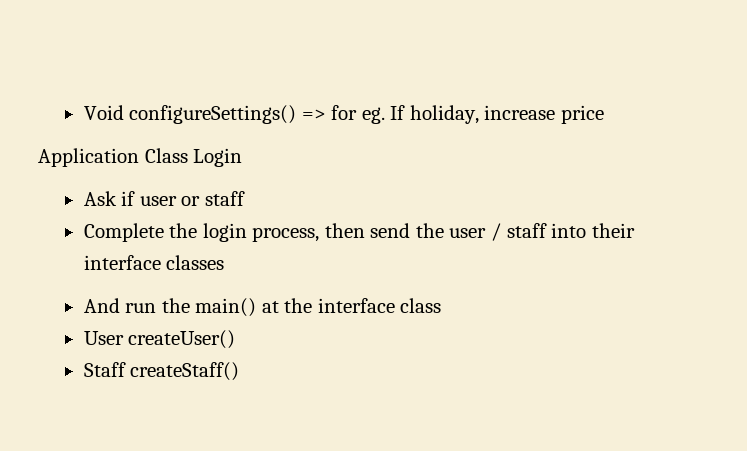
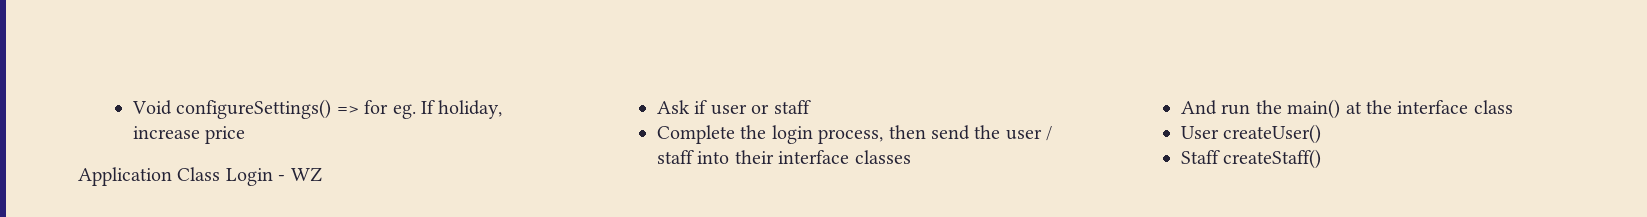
(243, 157) none -> [278,167,322,182] - WZ

